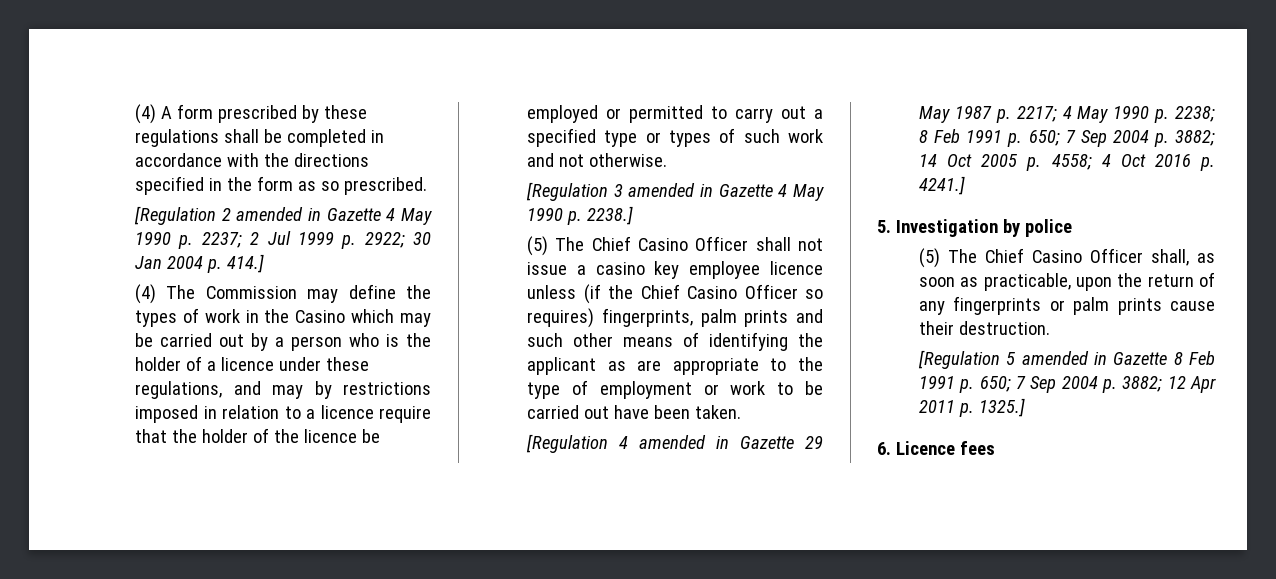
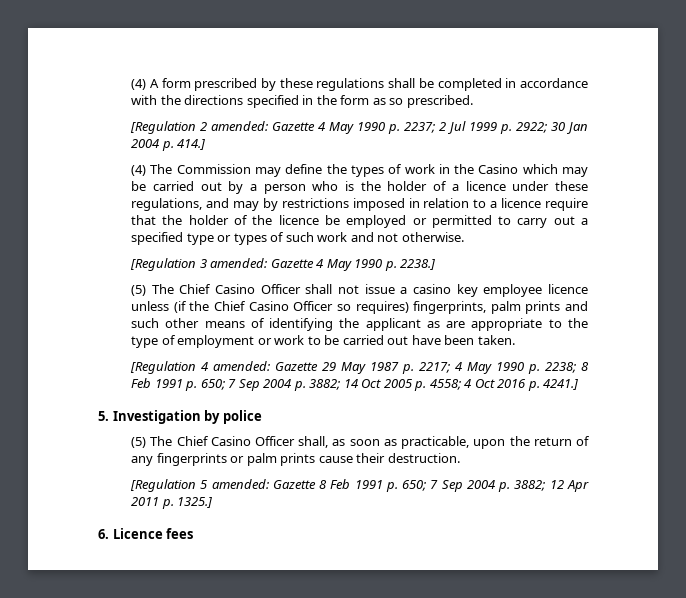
[236,207,322,221] amended in -> [211,121,269,131] amended:
[628,183,714,197] amended in -> [210,258,268,268] amended:
[639,435,730,449] amended in -> [213,361,271,371] amended:
[1021,351,1108,365] amended in -> [211,479,269,489] amended:

